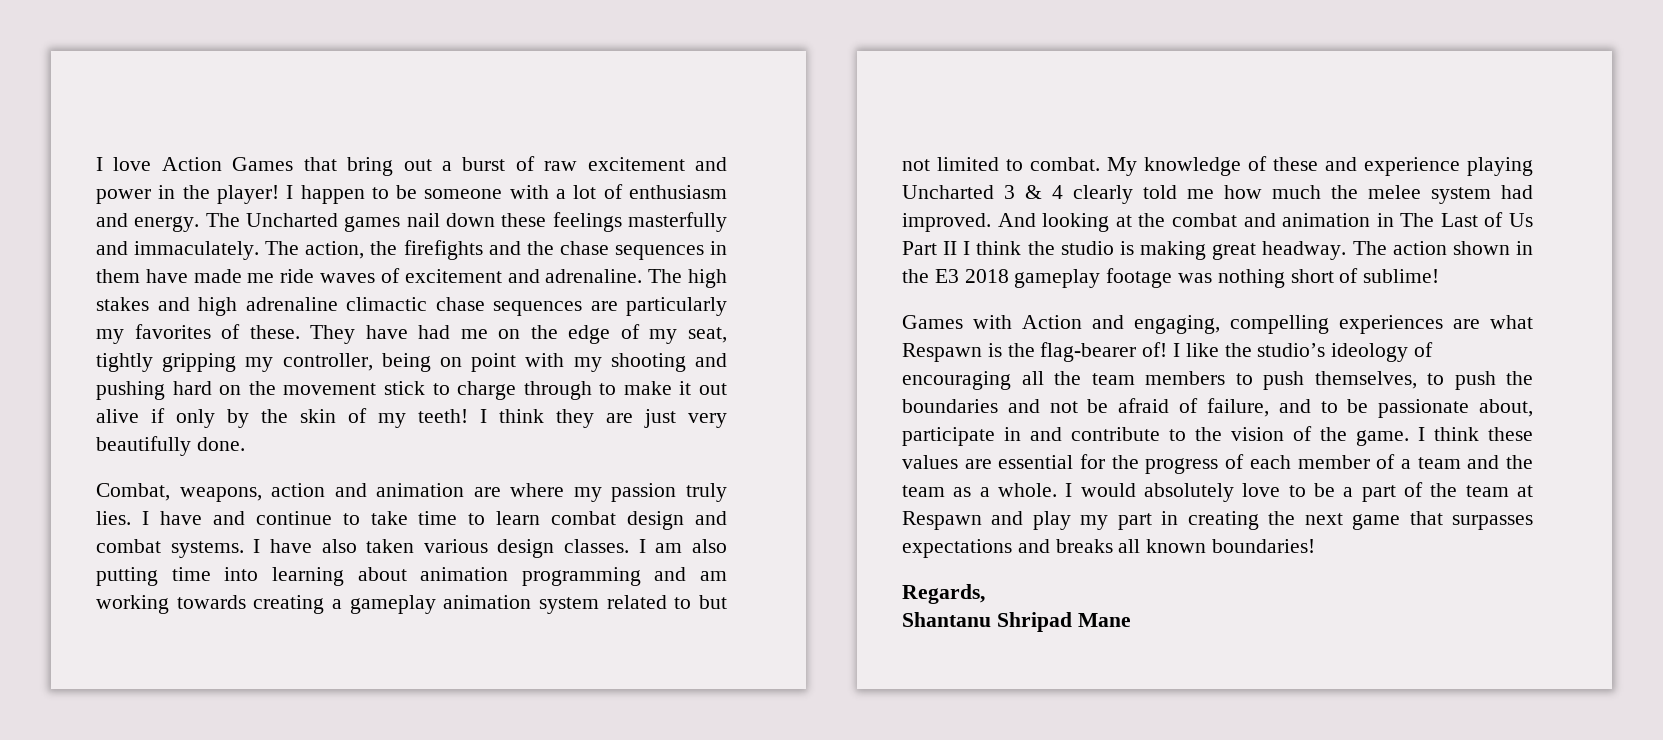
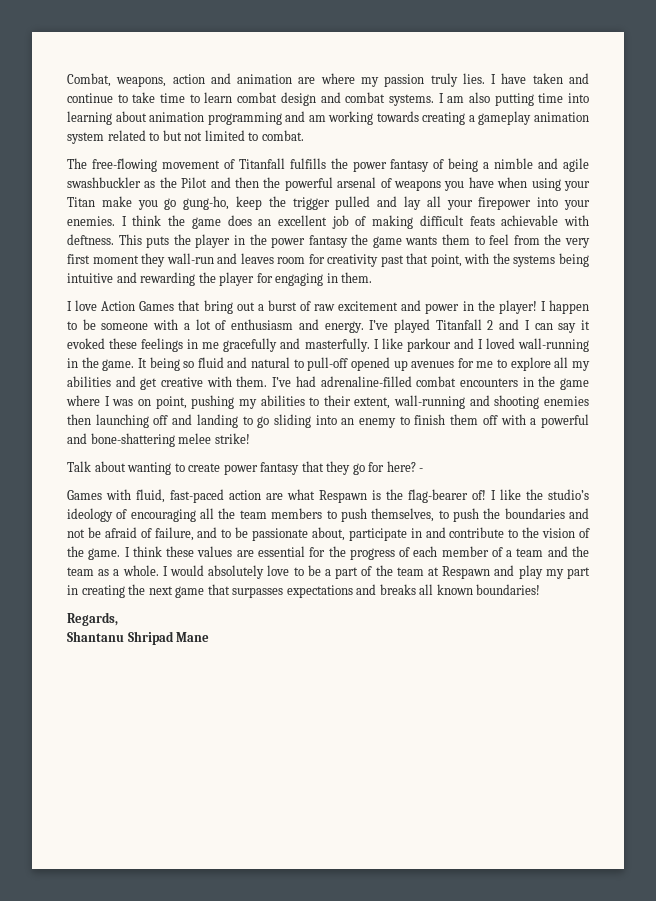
(96, 164) none -> [67,73,589,87] [67,92,589,106] [67,111,589,125] [67,130,304,144] [67,158,590,172] [67,177,590,191] [67,196,591,210] [67,215,589,229] [67,234,590,248] [67,253,590,267] [67,272,373,286] Combat, weapons, action and animation are where my passion truly lies. I have taken and continue to take time to learn combat design and combat systems. I am also putting time into learning about animation programming and am working towards creating a gameplay animation system related to but not limited to combat. // The free-flowing movement of Titanfall fulfills the power fantasy of being a nimble and agile swashbuckler as the Pilot and then the powerful arsenal of weapons you have when using your Titan make you go gung-ho, keep the trigger pulled and lay all your firepower into your enemies. I think the game does an excellent job of making difficult feats achievable with deftness. This puts the player in the power fantasy the game wants them to feel from the very first moment they wall-run and leaves room for creativity past that point, with the systems being intuitive and rewarding the player for engaging in them. //
[205,212,727,232] [96,240,727,260] [96,268,727,288] [96,297,727,316] [96,324,728,344] [96,353,727,372] [96,381,728,400] [96,408,727,428] [96,436,245,456] [96,483,727,502] [96,511,727,530] [96,539,727,558] [96,567,727,586] [96,595,727,614] [902,156,1533,176] [902,185,1533,204] [902,212,1533,232] [902,241,1533,260] [902,268,1440,288] [902,315,1443,334] The Uncharted games nail down these feelings masterfully and immaculately. The action, the firefights and the chase sequences in them have made me ride waves of excitement and adrenaline. The high stakes and high adrenaline climactic chase sequences are particularly my favorites of these. They have had me on the edge of my seat, tightly gripping my controller, being on point with my shooting and pushing hard on the movement stick to charge through to make it out alive if only by the skin of my teeth! I think they are just very beautifully done. // Combat, weapons, action and animation are where my passion truly lies. I have and continue to take time to learn combat design and combat systems. I have also taken various design classes. I am also putting time into learning about animation programming and am working towards creating a gameplay animation system related to but not limited to combat. My knowledge of these and experience playing Uncharted 3 & 4 clearly told me how much the melee system had improved. And looking at the combat and animation in The Last of Us Part II I think the studio is making great headway. The action shown in the E3 2018 gameplay footage was nothing short of sublime! // Games with Action and engaging, compelling experiences -> [369,319,590,333] [67,338,589,352] [67,357,591,371] [67,376,589,390] [66,395,590,409] [67,414,589,428] [67,433,250,447] [67,461,424,475] [67,489,261,503] I’ve played Titanfall 2 and I can say it evoked these feelings in me gracefully and masterfully. I like parkour and I loved wall-running in the game. It being so fluid and natural to pull-off opened up avenues for me to explore all my abilities and get creative with them. I’ve had adrenaline-filled combat encounters in the game where I was on point, pushing my abilities to their extent, wall-running and shooting enemies then launching off and landing to go sliding into an enemy to finish them off with a powerful and bone-shattering melee strike! // Talk about wanting to create power fantasy that they go for here? - // Games with fluid, fast-paced action

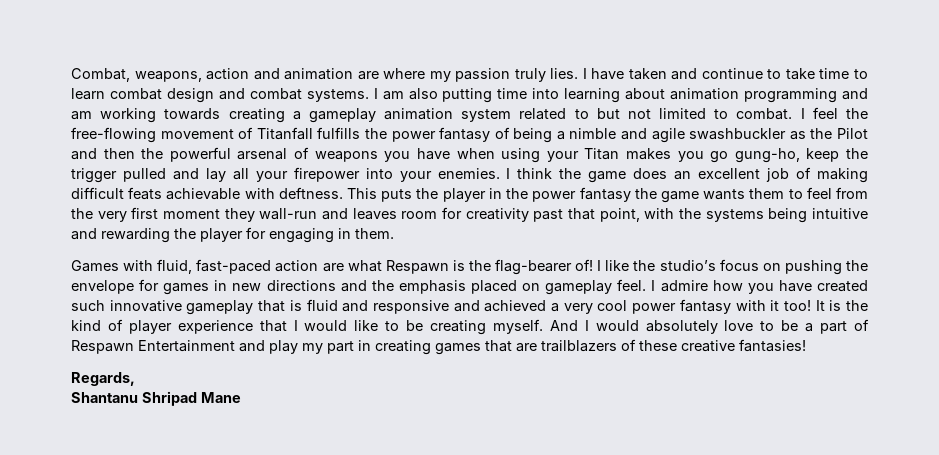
[67,158,87,169] // The -> [800,107,868,119] I feel the
[101,196,132,207] make -> [625,148,671,160] makes
[67,300,589,314] [67,319,590,333] [67,338,589,352] [67,357,591,371] [67,376,589,390] [66,395,590,409] [67,414,589,428] [67,433,250,447] [67,461,424,475] // I love Action Games that bring out a burst of raw excitement and power in the player! I happen to be someone with a lot of enthusiasm and energy. I’ve played Titanfall 2 and I can say it evoked these feelings in me gracefully and masterfully. I like parkour and I loved wall-running in the game. It being so fluid and natural to pull-off opened up avenues for me to explore all my abilities and get creative with them. I’ve had adrenaline-filled combat encounters in the game where I was on point, pushing my abilities to their extent, wall-running and shooting enemies then launching off and landing to go sliding into an enemy to finish them off with a powerful and bone-shattering melee strike! // Talk about wanting to create power fantasy that they go for here? - -> (394, 233) none
[67,508,589,522] [67,527,590,541] [67,546,589,560] [67,565,159,576] ideology of encouraging all the team members to push themselves, to push the boundaries and not be afraid of failure, and to be passionate about, participate in and contribute to the vision of the game. I think these values are essential for the progress of each member of a team and the team as a whole. -> [719,259,868,275] [71,279,868,295] [71,299,869,315] [71,319,578,335] focus on pushing the envelope for games in new directions and the emphasis placed on gameplay feel. I admire how you have created such innovative gameplay that is fluid and responsive and achieved a very cool power fantasy with it too! It is the kind of player experience that I would like to be creating myself. And
[375,565,491,579] the team at Respawn -> [71,340,235,354] Respawn Entertainment
[128,584,541,598] the next game that surpasses expectations and breaks all known boundaries! -> [435,339,806,355] games that are trailblazers of these creative fantasies!

